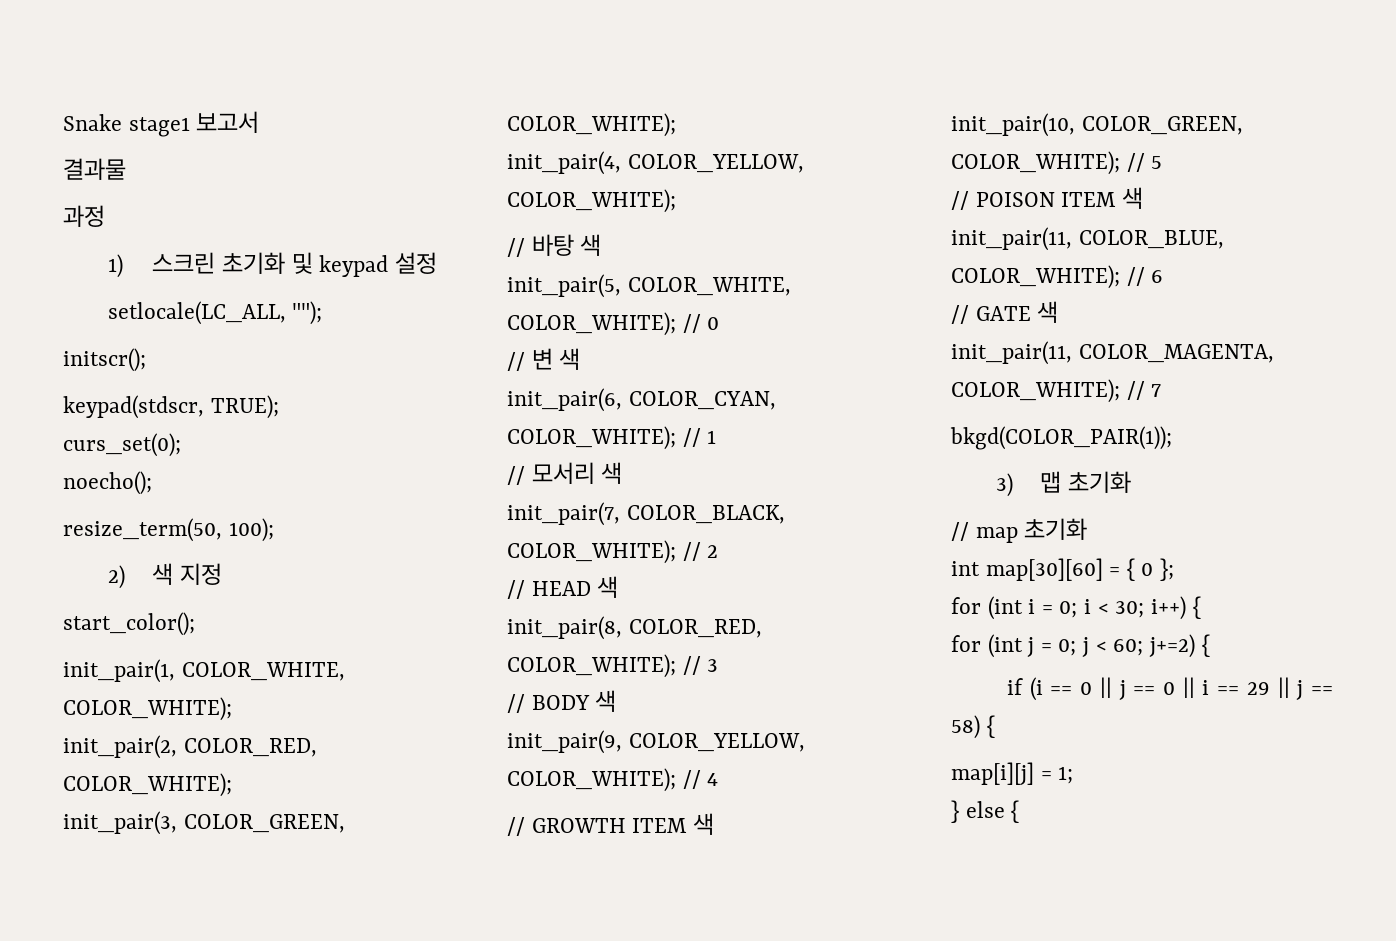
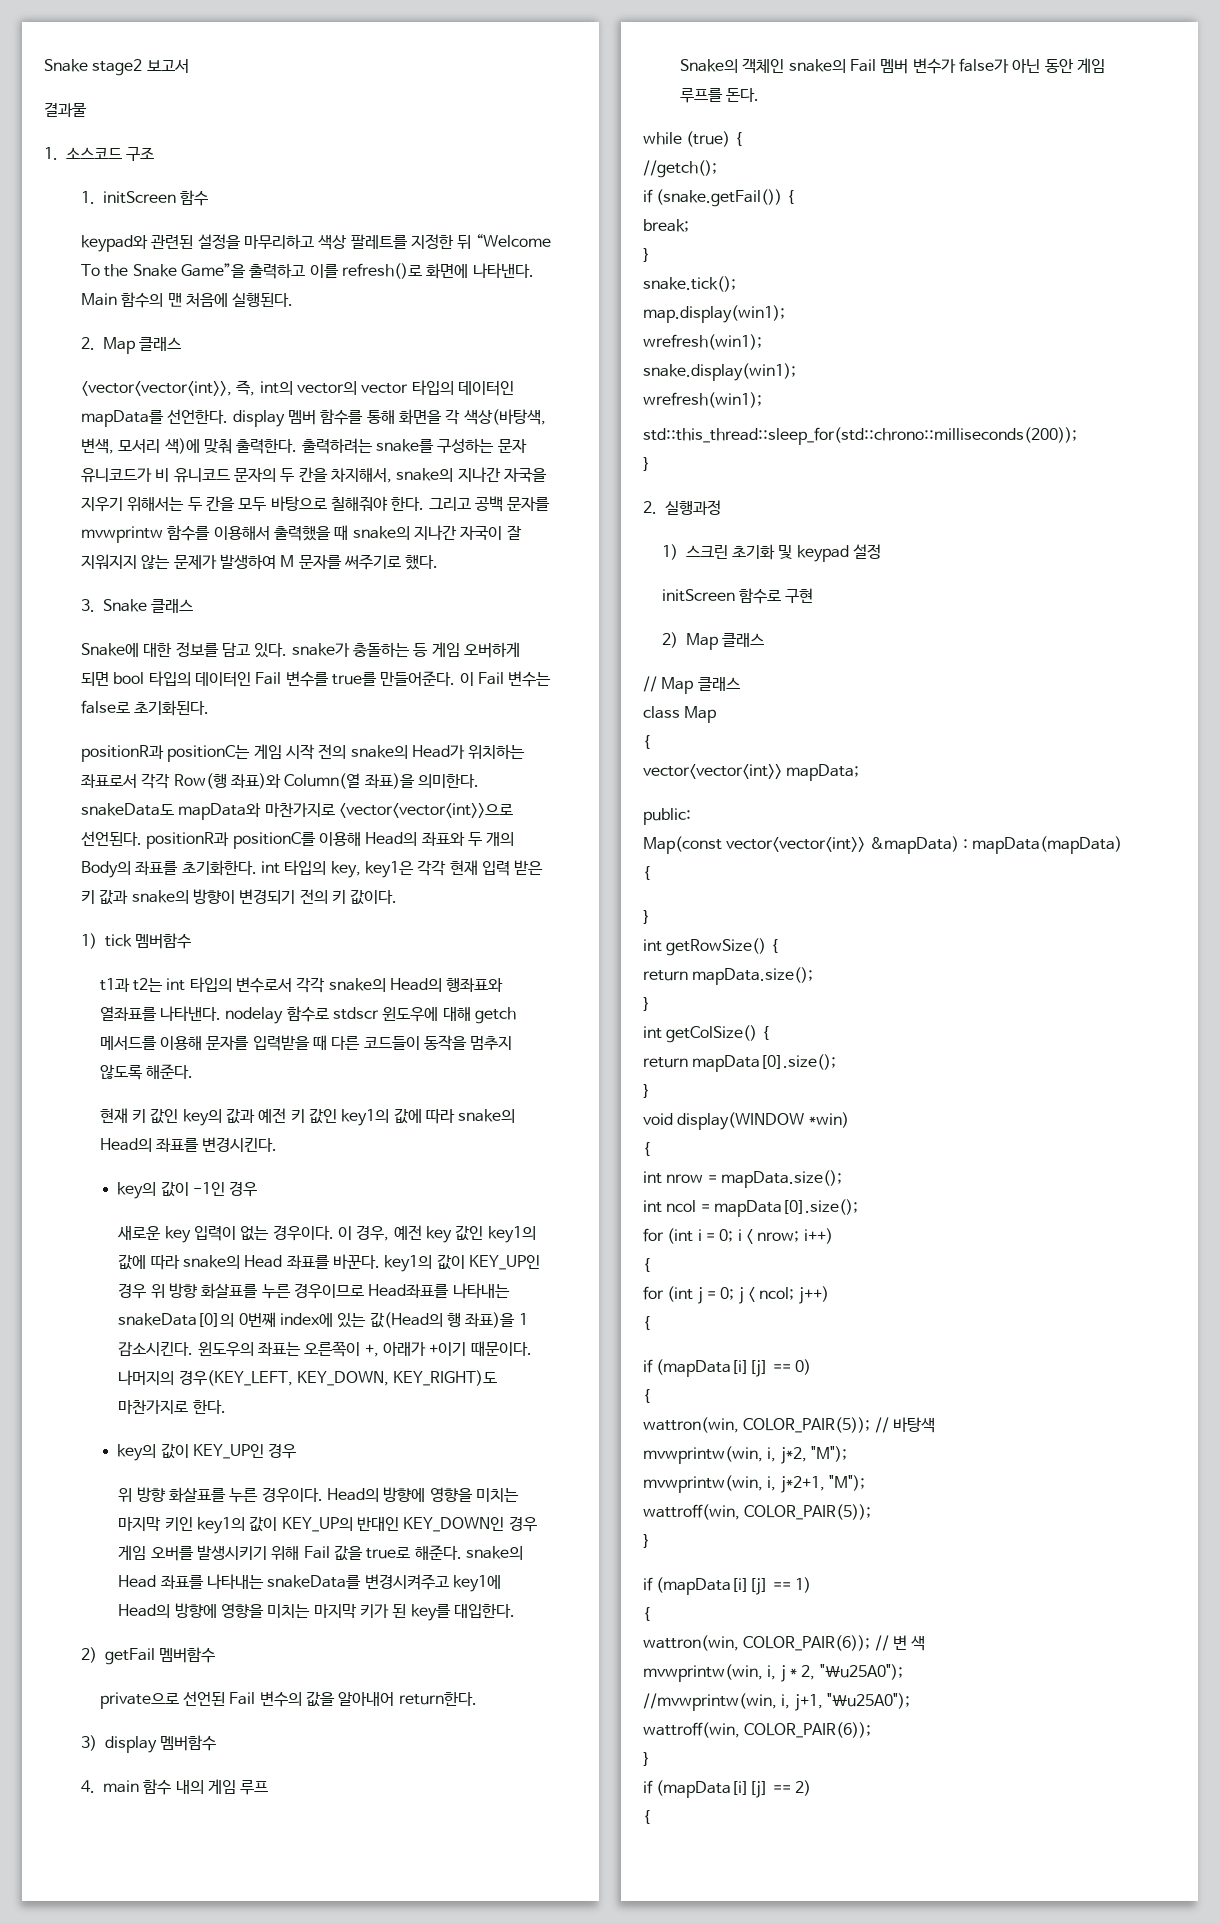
[63,114,190,137] Snake stage1 -> [44,59,143,76] Snake stage2
[63,205,105,227] 과정 -> [44,147,155,161] [81,190,209,206] [81,234,551,252] [81,263,534,279] [81,292,294,308] [81,337,182,354] [81,380,515,396] [81,409,546,427] [81,438,527,454] [81,467,548,483] [81,496,551,512] [81,525,522,543] [81,554,439,570] [81,599,194,613] [81,642,521,658] [81,671,552,687] [81,700,210,716] [81,744,526,762] [81,773,480,789] [81,803,514,820] [81,831,515,849] [81,860,544,878] [81,889,398,905] [81,933,192,949] [99,977,504,993] [99,1006,516,1024] [99,1035,513,1051] [99,1064,194,1080] [99,1108,516,1126] [99,1137,278,1152] [117,1181,258,1199] [117,1225,536,1243] [118,1254,540,1272] [118,1283,510,1299] [118,1312,528,1328] [118,1341,532,1357] [118,1370,498,1386] [118,1399,226,1414] [117,1443,297,1461] [118,1487,519,1503] [118,1516,537,1534] [118,1545,523,1561] [118,1574,501,1592] [118,1603,515,1621] [81,1647,216,1665] [99,1691,477,1709] [81,1735,217,1753] [81,1779,269,1795] [680,58,1106,74] [680,88,760,103] [643,131,742,147] [643,160,717,178] [643,189,794,207] [643,219,689,232] [643,248,650,262] [643,276,736,292] [643,305,785,323] [643,334,762,350] [643,363,796,381] [643,392,762,408] [643,427,1077,445] [643,457,650,471] [643,500,721,515] 1. 소스코드 구조 // 1. initScreen 함수 // keypad와 관련된 설정을 마무리하고 색상 팔레트를 지정한 뒤 “Welcome To the Snake Game”을 출력하고 이를 refresh()로 화면에 나타낸다. Main 함수의 맨 처음에 실행된다. // 2. Map 클래스 // <vector<vector<int>>, 즉, int의 vector의 vector 타입의 데이터인 mapData를 선언한다. display 멤버 함수를 통해 화면을 각 색상(바탕색, 변색, 모서리 색)에 맞춰 출력한다. 출력하려는 snake를 구성하는 문자 유니코드가 비 유니코드 문자의 두 칸을 차지해서, snake의 지나간 자국을 지우기 위해서는 두 칸을 모두 바탕으로 칠해줘야 한다. 그리고 공백 문자를 mvwprintw 함수를 이용해서 출력했을 때 snake의 지나간 자국이 잘 지워지지 않는 문제가 발생하여 M 문자를 써주기로 했다. // 3. Snake 클래스 // Snake에 대한 정보를 담고 있다. snake가 충돌하는 등 게임 오버하게 되면 bool 타입의 데이터인 Fail 변수를 true를 만들어준다. 이 Fail 변수는 false로 초기화된다. // positionR과 positionC는 게임 시작 전의 snake의 Head가 위치하는 좌표로서 각각 Row(행 좌표)와 Column(열 좌표)을 의미한다. snakeData도 mapData와 마찬가지로 <vector<vector<int>>으로 선언된다. positionR과 positionC를 이용해 Head의 좌표와 두 개의 Body의 좌표를 초기화한다. int 타입의 key, key1은 각각 현재 입력 받은 키 값과 snake의 방향이 변경되기 전의 키 값이다. // 1) tick 멤버함수 // t1과 t2는 int 타입의 변수로서 각각 snake의 Head의 행좌표와 열좌표를 나타낸다. nodelay 함수로 stdscr 윈도우에 대해 getch 메서드를 이용해 문자를 입력받을 때 다른 코드들이 동작을 멈추지 않도록 해준다. // 현재 키 값인 key의 값과 예전 키 값인 key1의 값에 따라 snake의 Head의 좌표를 변경시킨다. // key의 값이 -1인 경우 // 새로운 key 입력이 없는 경우이다. 이 경우, 예전 key 값인 key1의 값에 따라 snake의 Head 좌표를 바꾼다. key1의 값이 KEY_UP인 경우 위 방향 화살표를 누른 경우이므로 Head좌표를 나타내는 snakeData[0]의 0번째 index에 있는 값(Head의 행 좌표)을 1 감소시킨다. 윈도우의 좌표는 오른쪽이 +, 아래가 +이기 때문이다. 나머지의 경우(KEY_LEFT, KEY_DOWN, KEY_RIGHT)도 마찬가지로 한다. // key의 값이 KEY_UP인 경우 // 위 방향 화살표를 누른 경우이다. Head의 방향에 영향을 미치는 마지막 키인 key1의 값이 KEY_UP의 반대인 KEY_DOWN인 경우 게임 오버를 발생시키기 위해 Fail 값을 true로 해준다. snake의 Head 좌표를 나타내는 snakeData를 변경시켜주고 key1에 Head의 방향에 영향을 미치는 마지막 키가 된 key를 대입한다. // 2) getFail 멤버함수 // private으로 선언된 Fail 변수의 값을 알아내어 return한다. // 3) display 멤버함수 // 4. main 함수 내의 게임 루프 // Snake의 객체인 snake의 Fail 멤버 변수가 false가 아닌 동안 게임 루프를 돈다. // while (true) { // //getch(); // if (snake.getFail()) { // break; // } // snake.tick(); // map.display(win1); // wrefresh(win1); // snake.display(win1); // wrefresh(win1); // std::this_thread::sleep_for(std::chrono::milliseconds(200)); // } // 2. 실행과정
[107,301,323,325] [63,348,146,372] [63,395,279,419] [63,433,181,457] [63,471,152,495] [63,518,274,542] [107,563,222,589] [63,612,195,636] [63,659,345,683] [63,697,232,721] [63,735,317,759] [63,773,232,797] [63,811,345,835] [507,113,676,137] [507,151,804,175] [507,189,676,213] [507,234,602,257] [507,274,791,298] [507,312,720,336] [507,348,581,371] [507,388,776,412] [507,426,717,450] [507,462,623,485] [507,502,785,526] [507,540,719,564] [507,576,619,599] [507,616,762,640] [507,654,719,678] [507,690,617,713] [507,730,805,754] [507,768,719,792] [507,813,714,836] [951,113,1243,137] [951,151,1163,175] [951,187,1143,210] [951,227,1224,251] [951,265,1164,289] [951,301,1059,324] [951,341,1274,365] [951,379,1162,403] [950,426,1172,450] [995,471,1131,497] [951,518,1088,543] [951,558,1175,581] setlocale(LC_ALL, ""); // initscr(); // keypad(stdscr, TRUE); // curs_set(0); // noecho(); // resize_term(50, 100); // 2) 색 지정 // start_color(); // init_pair(1, COLOR_WHITE, COLOR_WHITE); // init_pair(2, COLOR_RED, COLOR_WHITE); // init_pair(3, COLOR_GREEN, COLOR_WHITE); // init_pair(4, COLOR_YELLOW, COLOR_WHITE); // // 바탕 색 // init_pair(5, COLOR_WHITE, COLOR_WHITE); // 0 // // 변 색 // init_pair(6, COLOR_CYAN, COLOR_WHITE); // 1 // // 모서리 색 // init_pair(7, COLOR_BLACK, COLOR_WHITE); // 2 // // HEAD 색 // init_pair(8, COLOR_RED, COLOR_WHITE); // 3 // // BODY 색 // init_pair(9, COLOR_YELLOW, COLOR_WHITE); // 4 // // GROWTH ITEM 색 // init_pair(10, COLOR_GREEN, COLOR_WHITE); // 5 // // POISON ITEM 색 // init_pair(11, COLOR_BLUE, COLOR_WHITE); // 6 // // GATE 색 // init_pair(11, COLOR_MAGENTA, COLOR_WHITE); // 7 // bkgd(COLOR_PAIR(1)); // 3) 맵 초기화 // // map 초기화 // int map[30][60] = { 0 }; -> [661,588,814,604] [661,632,764,650] [643,676,740,694] [643,706,717,723] [643,735,650,749] [643,764,860,781] [643,808,691,825] [643,836,1123,854] [643,866,650,880] [643,910,650,924] [643,938,778,956] [643,967,814,985] [643,997,650,1011] [643,1025,769,1043] [643,1054,837,1072] [643,1084,650,1098] [643,1112,849,1130] [643,1142,650,1156] [643,1170,842,1188] [643,1199,858,1217] initScreen 함수로 구현 // 2) Map 클래스 // // Map 클래스 // class Map // { // vector<vector<int>> mapData; // public: // Map(const vector<vector<int>> &mapData) : mapData(mapData) // { // } // int getRowSize() { // return mapData.size(); // } // int getColSize() { // return mapData[0].size(); // } // void display(WINDOW *win) // { // int nrow = mapData.size(); // int ncol = mapData[0].size();
[1115,601,1145,618] 30; -> [757,1231,800,1242] nrow;
(1186, 608) none -> (833, 1236) //
[1113,634,1195,658] 60; j+=2) -> [759,1286,829,1304] ncol; j++) //
[1029,677,1333,701] [951,715,995,739] [951,762,1074,785] [951,800,1005,823] (i == 0 || j == 0 || i == 29 || j == 58) { // map[i][j] = 1; // } else -> [656,1359,811,1377] [643,1389,650,1403] [643,1417,935,1433] [643,1446,847,1464] [643,1475,865,1493] [643,1504,872,1520] [643,1534,650,1548] [643,1577,811,1595] [643,1607,650,1621] [643,1635,926,1651] [643,1664,903,1682] [643,1693,910,1711] [643,1722,872,1738] [643,1752,650,1766] [643,1780,811,1798] (mapData[i][j] == 0) // { // wattron(win, COLOR_PAIR(5)); // 바탕색 // mvwprintw(win, i, j*2, "M"); // mvwprintw(win, i, j*2+1, "M"); // wattroff(win, COLOR_PAIR(5)); // } // if (mapData[i][j] == 1) // { // wattron(win, COLOR_PAIR(6)); // 변 색 // mvwprintw(win, i, j * 2, "\u25A0"); // //mvwprintw(win, i, j+1, "\u25A0"); // wattroff(win, COLOR_PAIR(6)); // } // if (mapData[i][j] == 2) //

